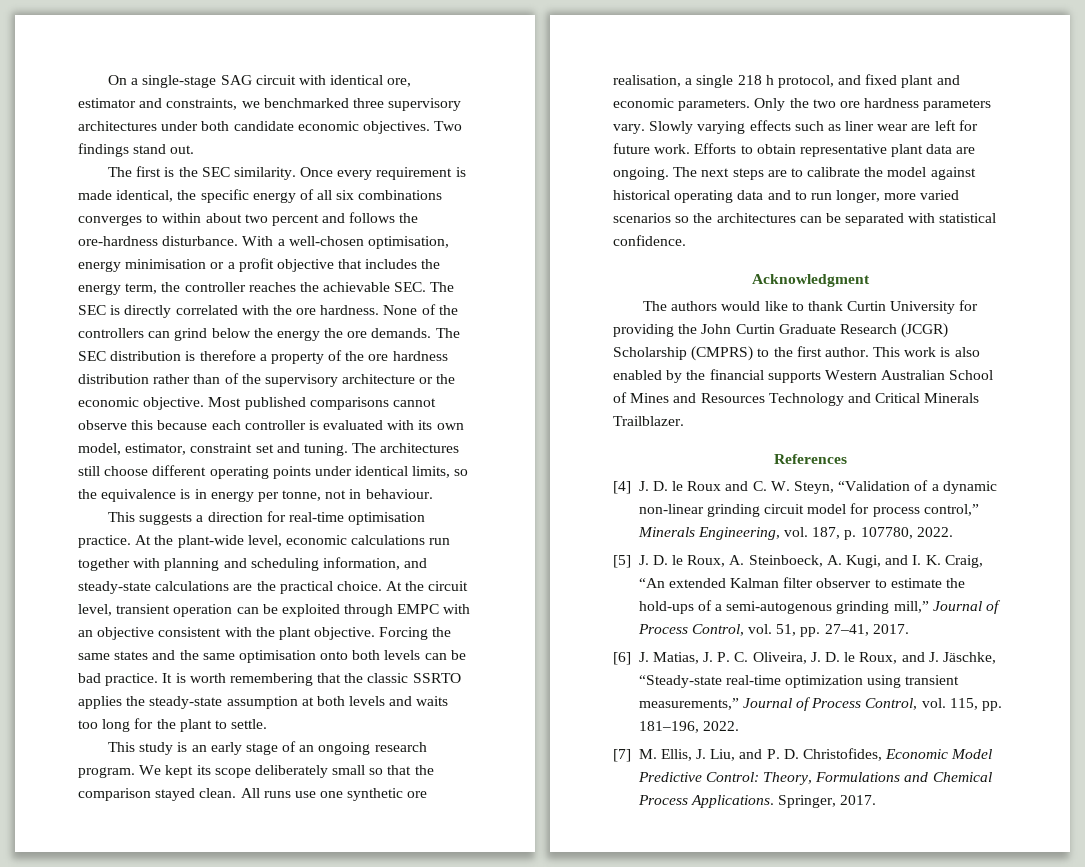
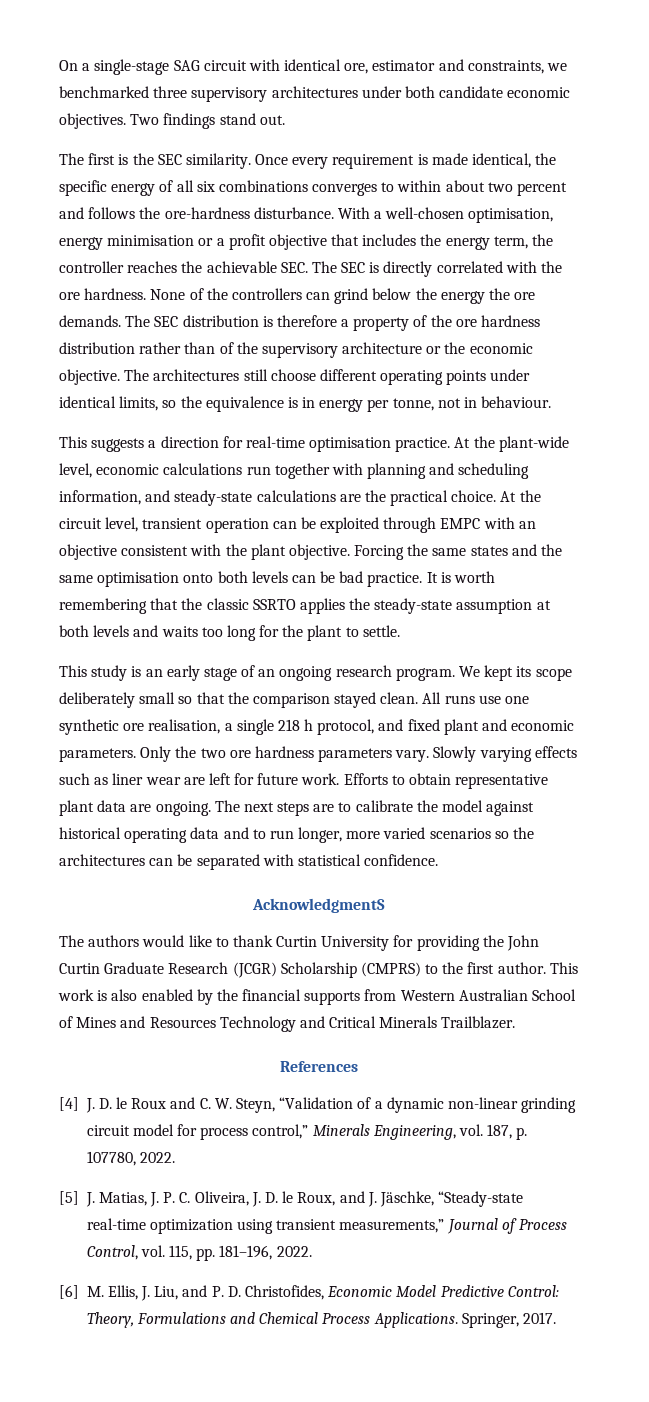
[208,397,436,410] [78,420,464,430] [78,443,348,456] Most published comparisons cannot observe this because each controller is evaluated with its own model, estimator, constraint set and tuning. -> (120, 377) none
[751,274,870,287] Acknowledgment -> [251,898,385,913] AcknowledgmentS
(821, 377) none -> [364,989,397,1001] from
[652,555,983,568] [638,577,966,588] [638,600,1002,614] [637,624,909,637] [613,652,649,665] D. le Roux, A. Steinboeck, A. Kugi, and I. K. Craig, “An extended Kalman filter observer to estimate the hold-ups of a semi-autogenous grinding mill,” Journal of Process Control, vol. 51, pp. 27–41, 2017. // [6] J. -> (95, 1199) none
[613,749,631,762] [7] -> [59,1285,79,1299] [6]

